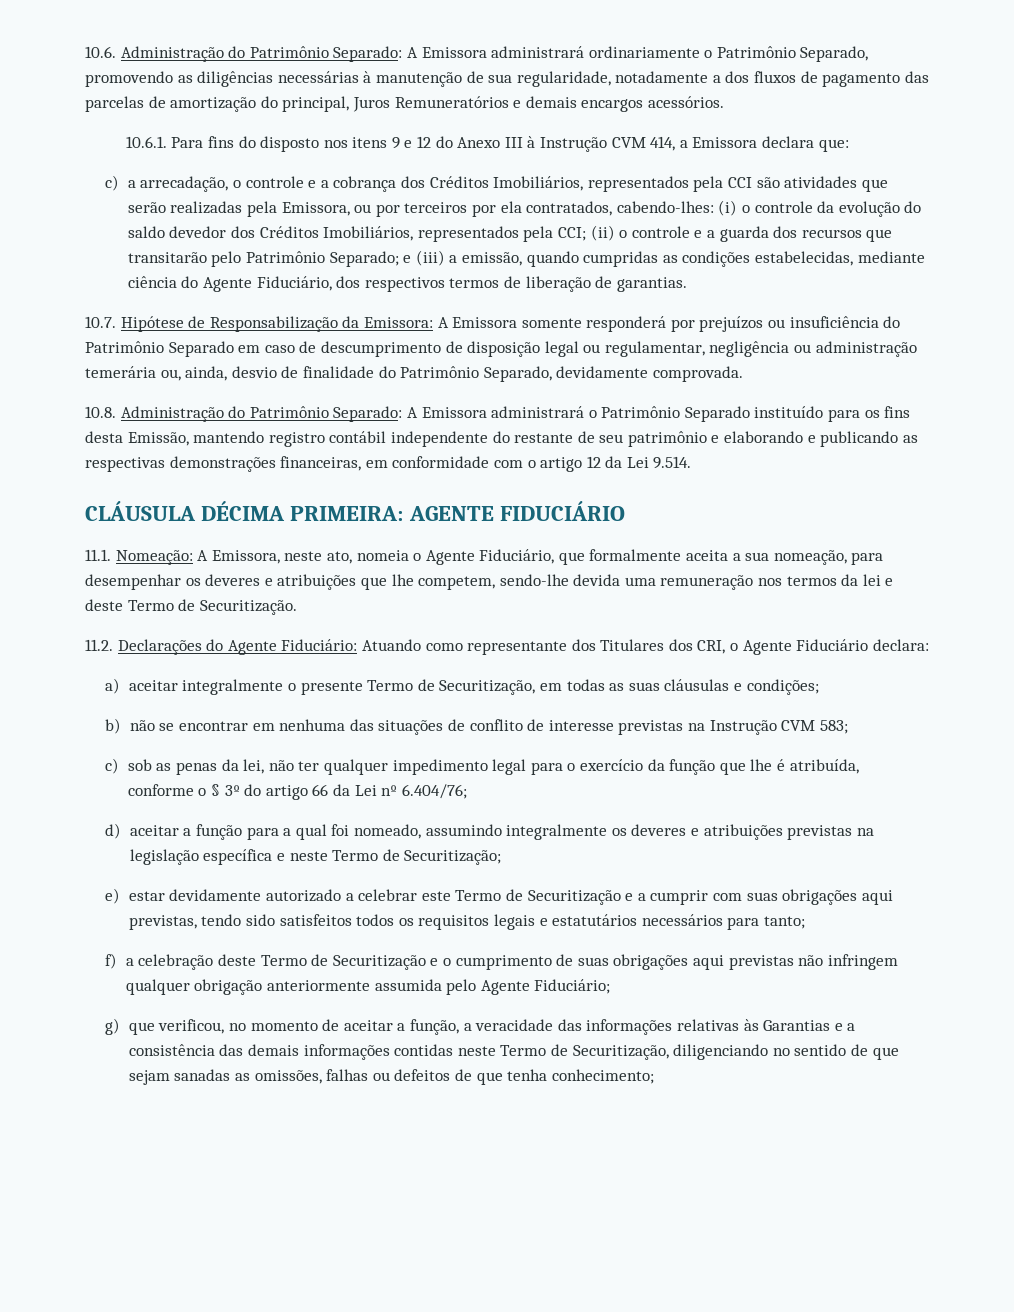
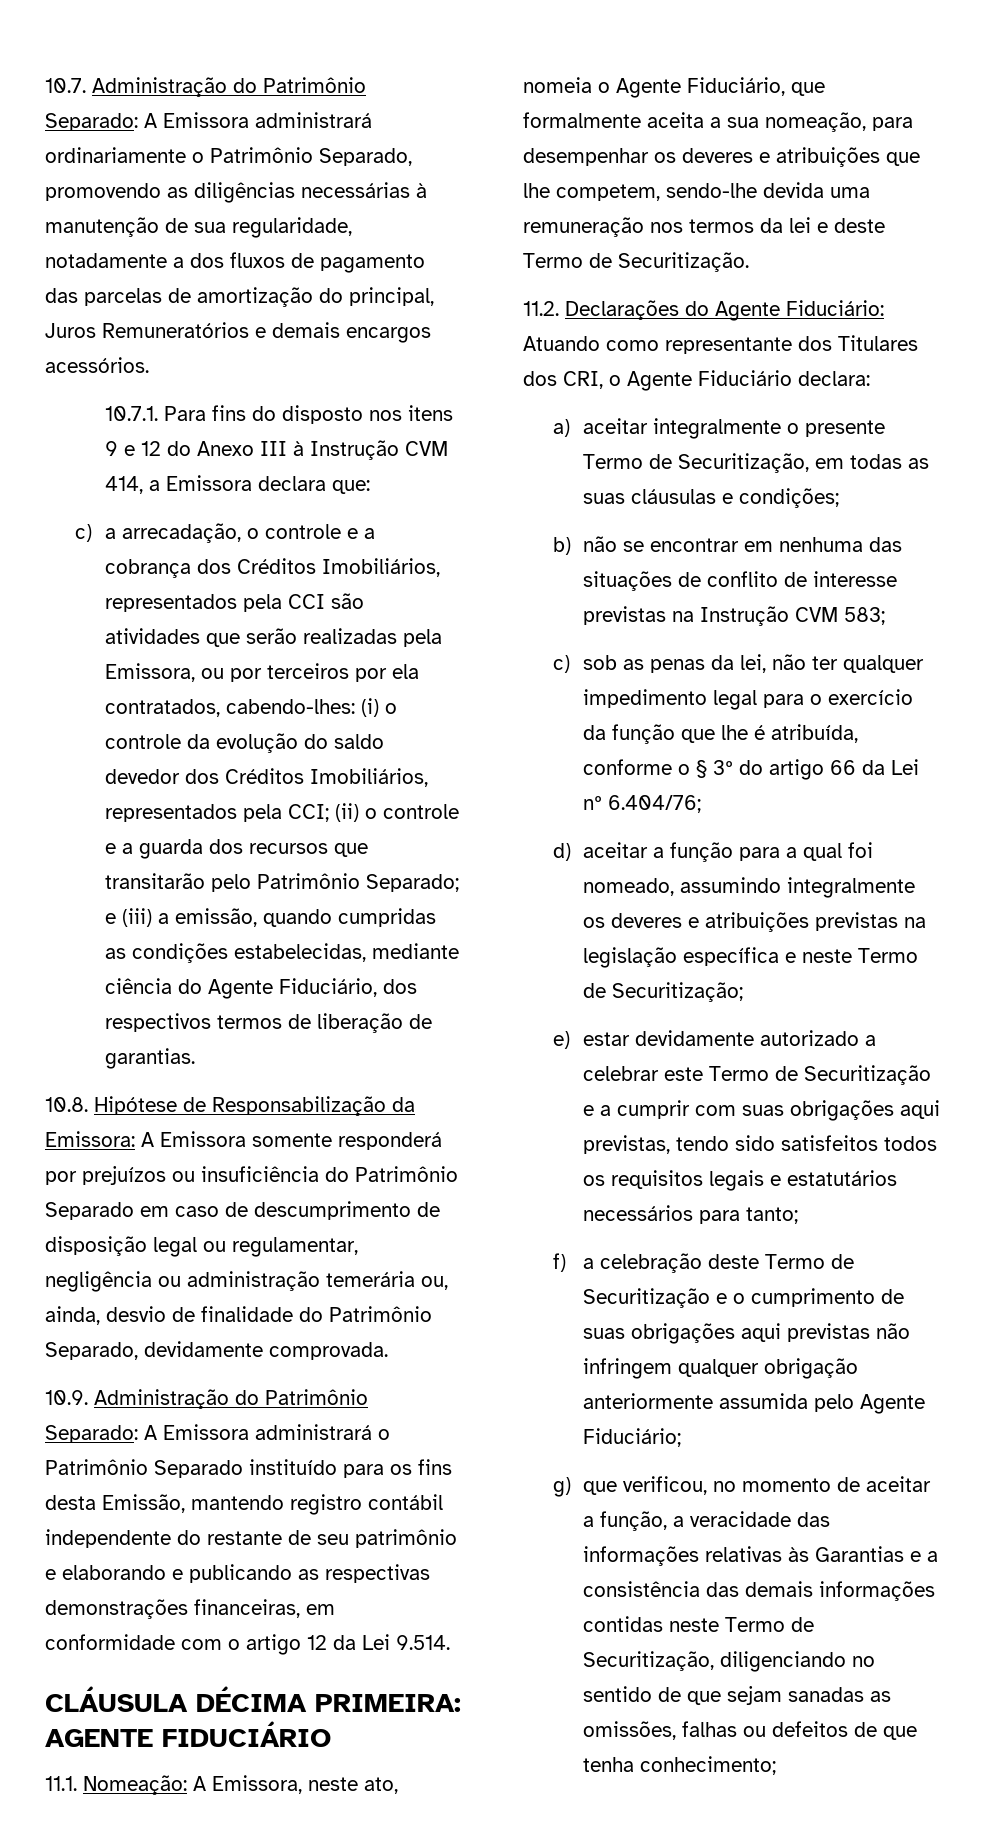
[85,46,116,58] 10.6. -> [45,78,86,93] 10.7.
[125,136,167,148] 10.6.1. -> [104,406,158,421] 10.7.1.
[85,316,116,328] 10.7. -> [45,1097,88,1112] 10.8.
[85,406,116,418] 10.8. -> [45,1390,88,1405] 10.9.

